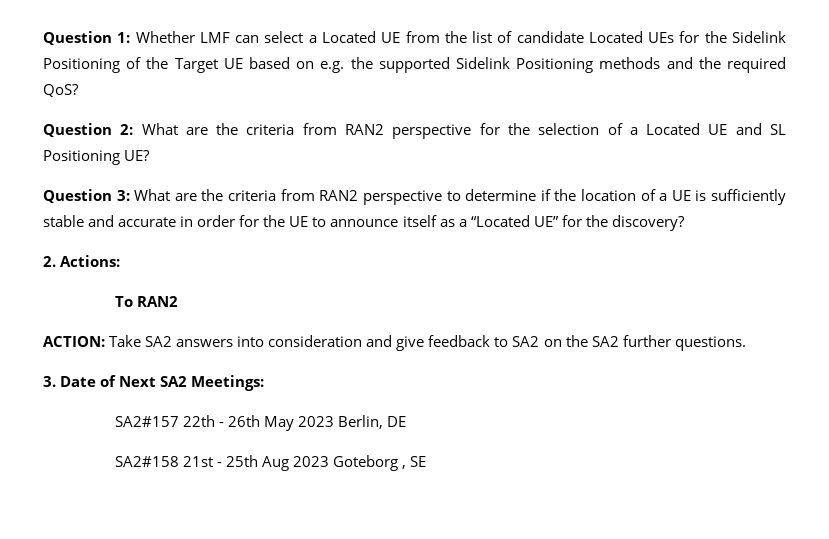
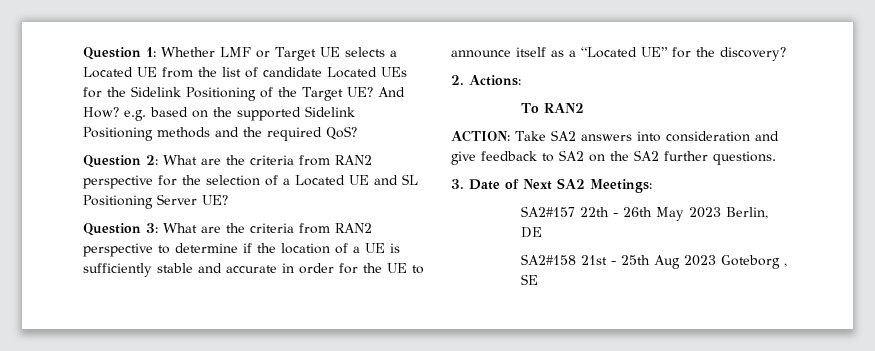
[235,31,304,43] can select -> [256,47,385,61] or Target UE selects
[223,58,243,69] UE -> [346,87,405,97] [83,107,146,121] UE? And How? e.g.
[320,61,345,73] e.g. -> (208, 114) none
(120, 157) none -> [157,194,197,205] Server

